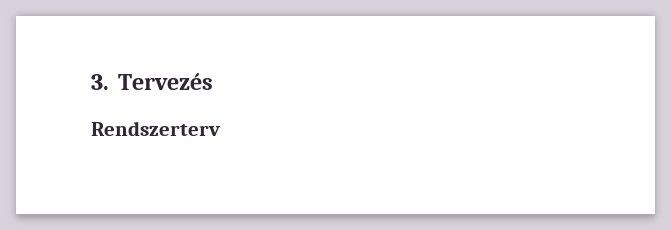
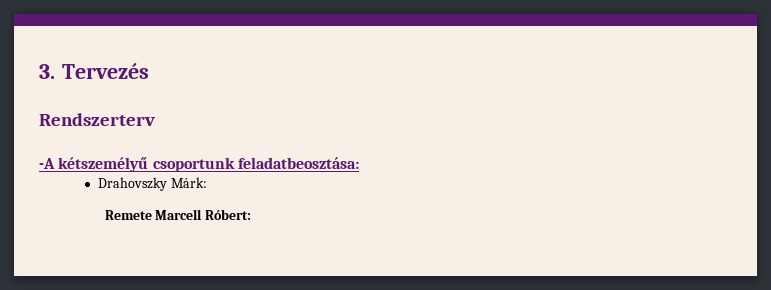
(220, 128) none -> [39,157,359,172] [98,177,207,191] [104,209,252,220] // -A kétszemélyű csoportunk feladatbeosztása: // Drahovszky Márk: // Remete Marcell Róbert:

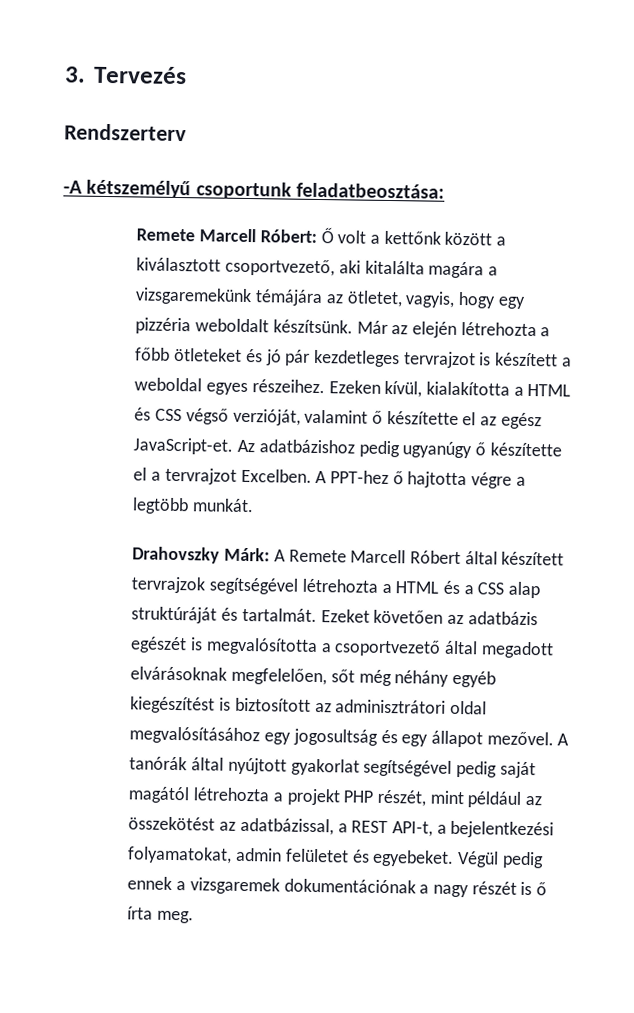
[98,177,207,191] // Drahovszky Márk: -> (445, 190) none
(252, 214) none -> [320,227,507,246] [136,257,498,279] [135,287,525,309] [135,317,551,338] [135,347,572,369] [134,377,572,398] [134,407,542,430] [133,437,562,459] [133,467,526,489] [132,497,255,515] [132,546,565,566] [131,576,541,599] [131,606,538,626] [130,636,554,659] [130,666,496,688] [130,696,487,715] [129,726,570,748] [129,756,536,779] [128,786,543,808] [128,816,555,839] [127,846,544,869] [127,876,548,898] [127,906,195,924] Ő volt a kettőnk között a kiválasztott csoportvezető, aki kitalálta magára a vizsgaremekünk témájára az ötletet, vagyis, hogy egy pizzéria weboldalt készítsünk. Már az elején létrehozta a főbb ötleteket és jó pár kezdetleges tervrajzot is készített a weboldal egyes részeihez. Ezeken kívül, kialakította a HTML és CSS végső verzióját, valamint ő készítette el az egész JavaScript-et. Az adatbázishoz pedig ugyanúgy ő készítette el a tervrajzot Excelben. A PPT-hez ő hajtotta végre a legtöbb munkát. // Drahovszky Márk: A Remete Marcell Róbert által készített tervrajzok segítségével létrehozta a HTML és a CSS alap struktúráját és tartalmát. Ezeket követően az adatbázis egészét is megvalósította a csoportvezető által megadott elvárásoknak megfelelően, sőt még néhány egyéb kiegészítést is biztosított az adminisztrátori oldal megvalósításához egy jogosultság és egy állapot mezővel. A tanórák által nyújtott gyakorlat segítségével pedig saját magától létrehozta a projekt PHP részét, mint például az összekötést az adatbázissal, a REST API-t, a bejelentkezési folyamatokat, admin felületet és egyebeket. Végül pedig ennek a vizsgaremek dokumentációnak a nagy részét is ő írta meg.

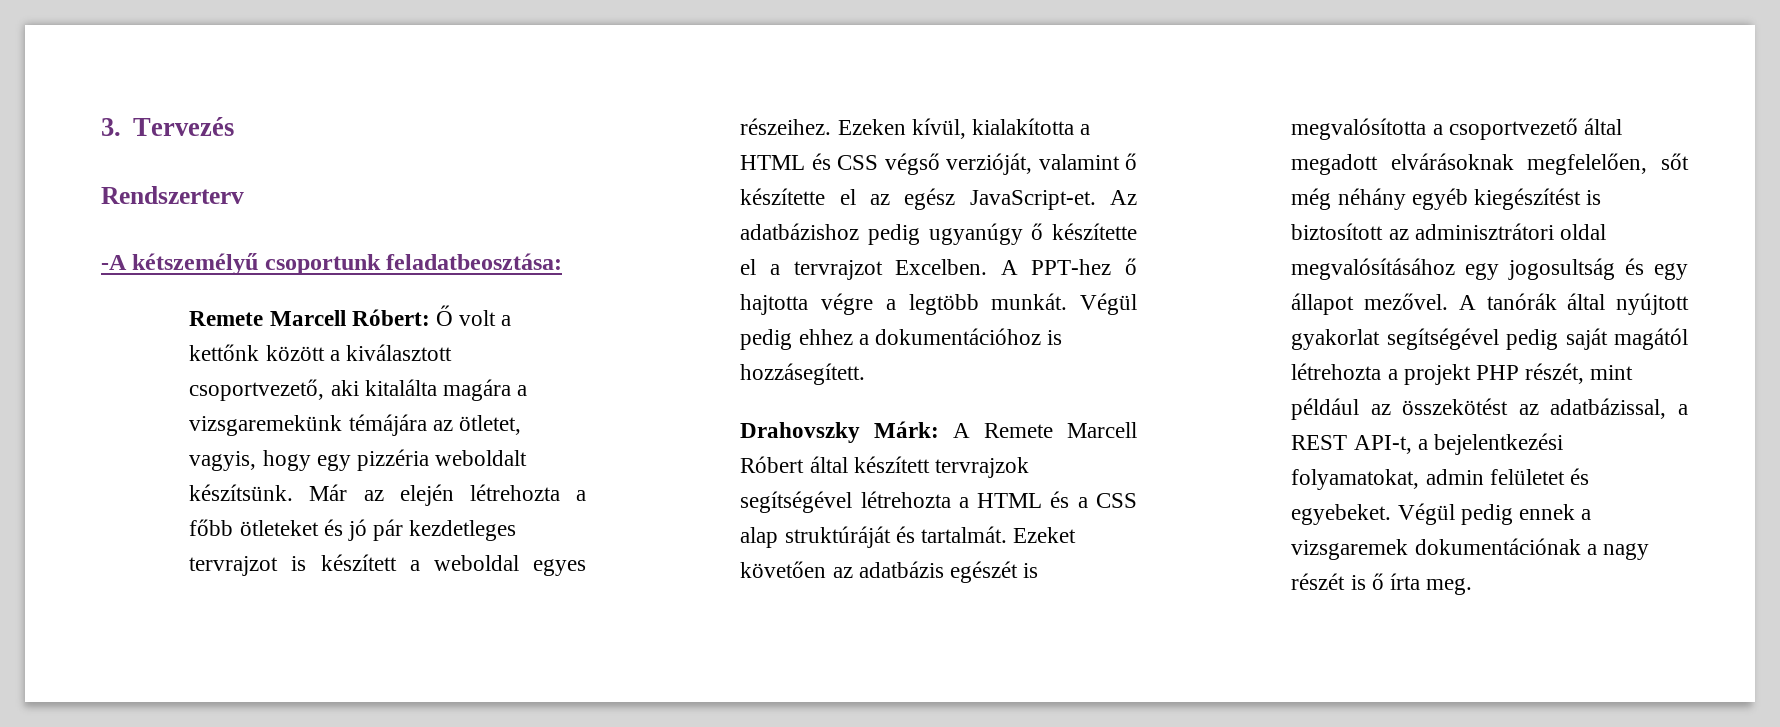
(255, 505) none -> [1080,293,1137,315] [740,328,1063,350] [740,363,866,385] Végül pedig ehhez a dokumentációhoz is hozzásegített.

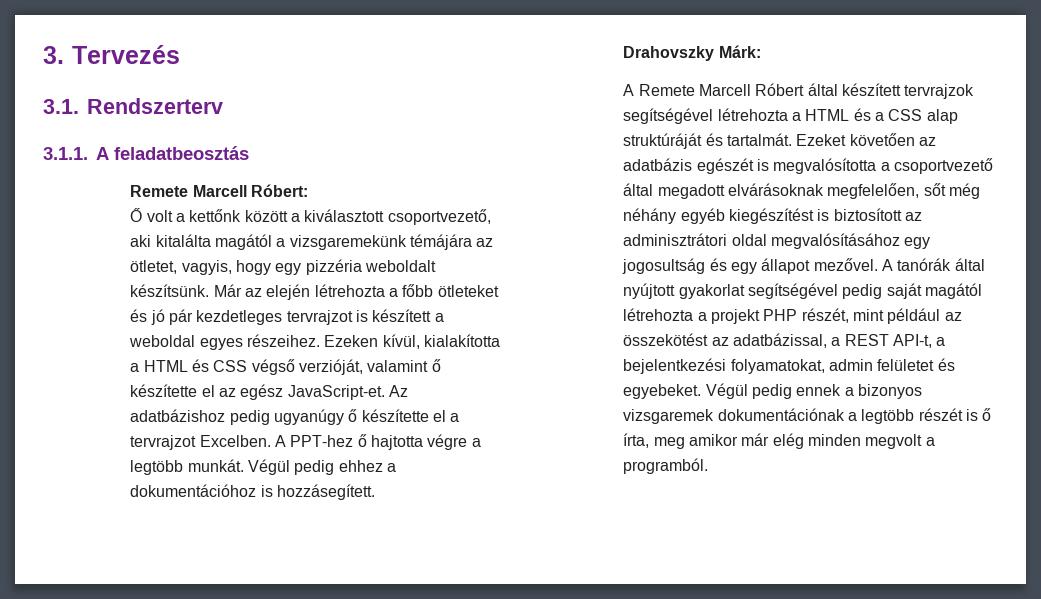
(234, 126) none -> [43,99,79,114] 3.1.
[101,253,563,275] -A kétszemélyű csoportunk feladatbeosztása: -> [43,146,249,160] 3.1.1. A feladatbeosztás
(430, 317) none -> (308, 190) //
[442,379,511,401] magára -> [214,234,272,250] magától
(940, 429) none -> (761, 51) //
(1592, 514) none -> [857,384,922,399] bizonyos
[1602,543,1649,560] nagy -> [861,409,915,424] legtöbb
[1389,573,1473,595] írta meg. -> [623,433,935,449] [623,458,709,474] írta, meg amikor már elég minden megvolt a programból.

